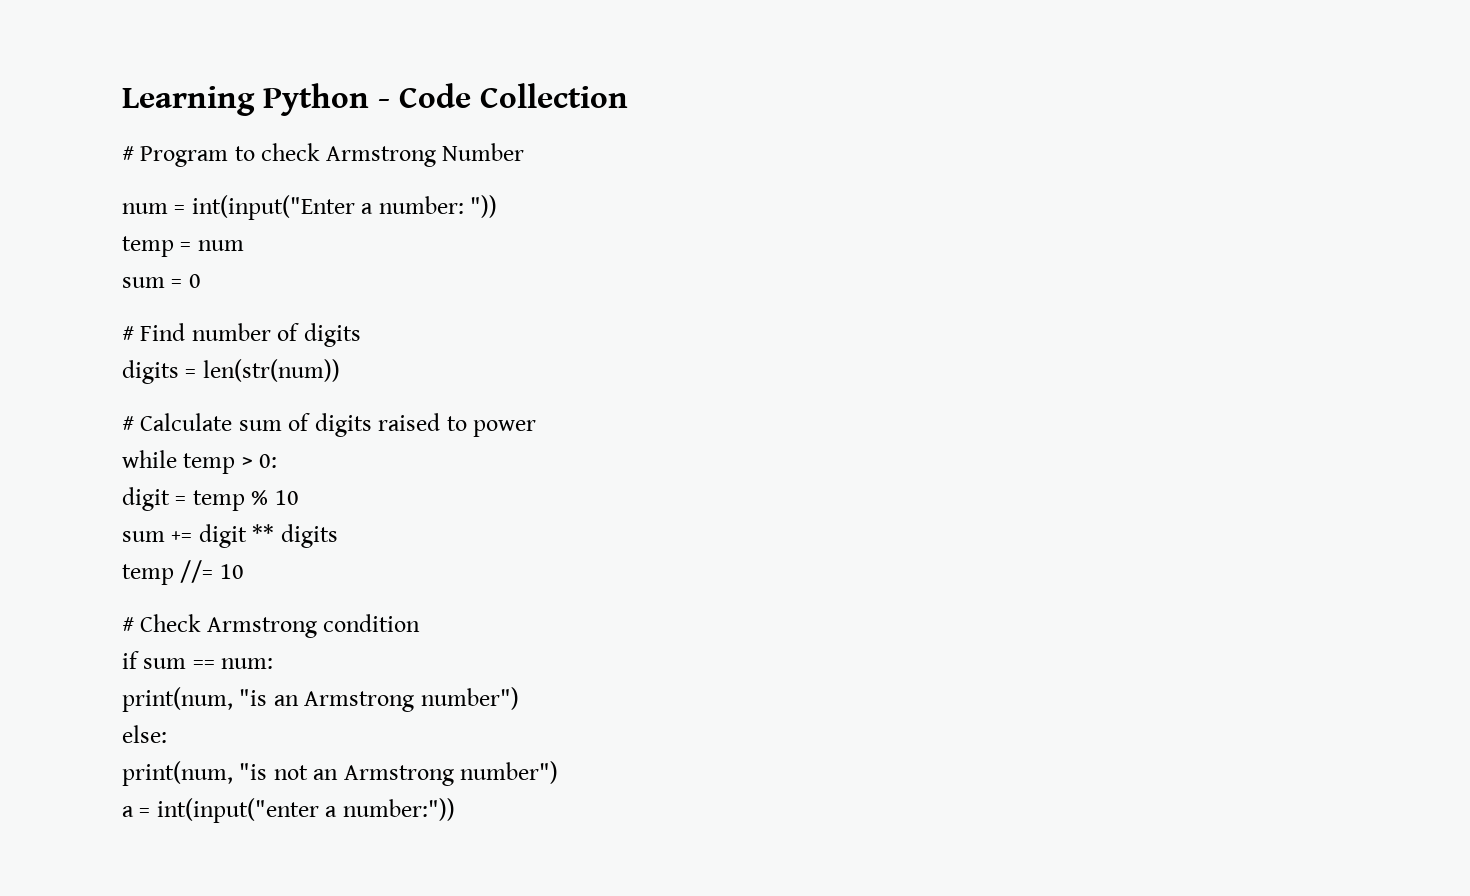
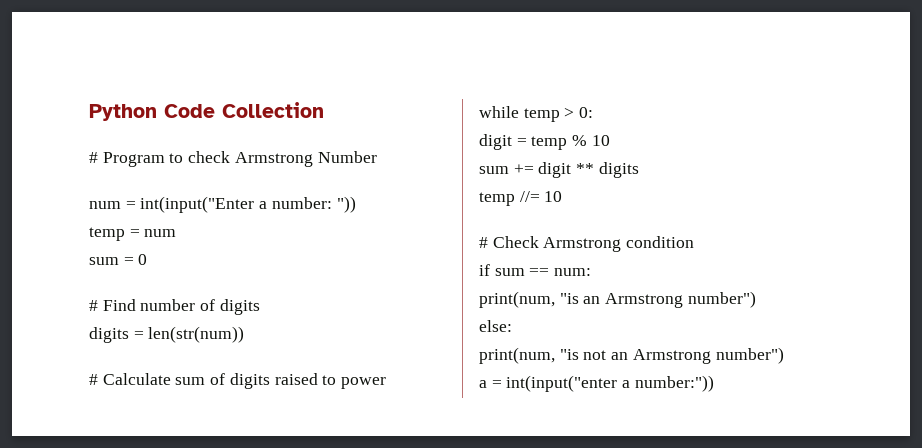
[122,83,390,116] Learning Python - -> [89,104,157,121] Python

